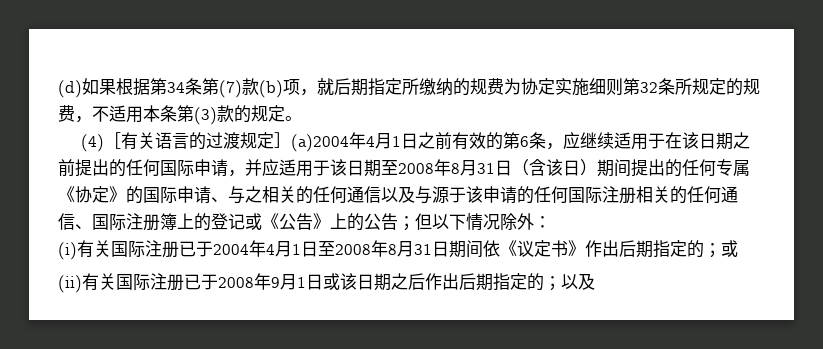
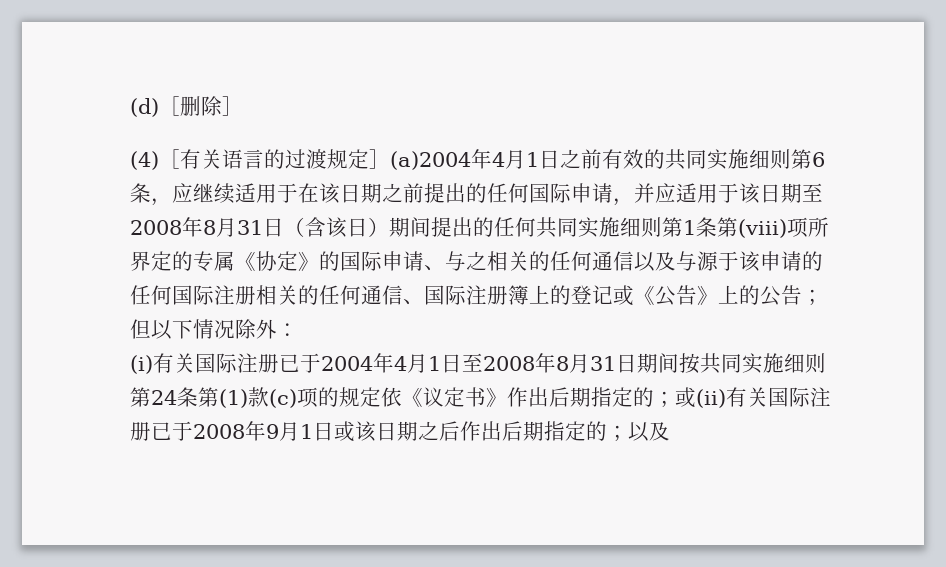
[82,78,760,98] [58,105,302,125] 如果根据第34条第(7)款(b)项，就后期指定所缴纳的规费为协定实施细则第32条所规定的规费，不适用本条第(3)款的规定。 -> [159,96,243,116] ［删除］
(504, 141) none -> [665,149,791,170] 共同实施细则
(716, 167) none -> [536,217,829,238] [130,251,193,271] 共同实施细则第1条第(viii)项所界定的
(483, 249) none -> [679,353,826,374] [130,387,381,408] 按共同实施细则第24条第(1)款(c)项的规定
(738, 248) // -> (696, 397) none

